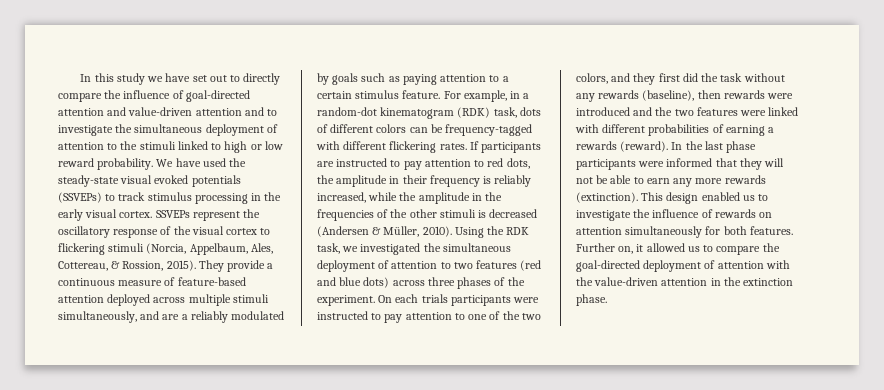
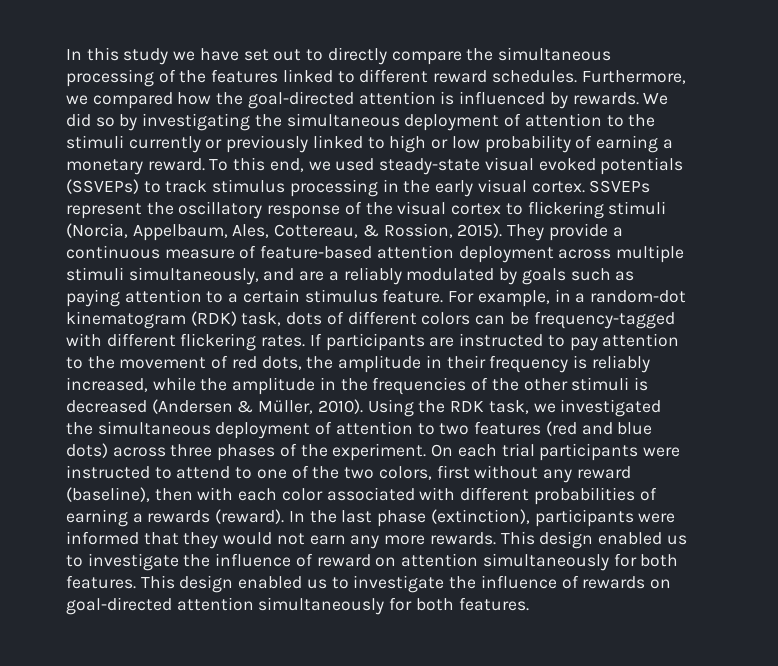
[123,90,250,102] [58,107,278,116] [58,125,113,136] influence of goal-directed attention and value-driven attention and to investigate -> [497,47,611,61] [66,69,686,87] [66,91,669,109] [66,113,251,131] simultaneous processing of the features linked to different reward schedules. Furthermore, we compared how the goal-directed attention is influenced by rewards. We did so by investigating
(176, 145) none -> [128,135,309,153] currently or previously
[58,158,247,170] reward probability. We have used the -> [484,135,673,153] [66,157,375,175] probability of earning a monetary reward. To this end, we used
[107,294,151,306] deployed -> [458,246,554,263] deployment
(485, 163) none -> [87,355,229,369] the movement of
[421,294,448,303] trials -> [501,443,535,457] trial
[384,312,452,323] pay attention -> [176,466,231,479] attend
[611,73,743,85] and they first did the task -> [436,465,470,479] first
[598,90,640,99] rewards -> [576,466,631,479] reward
[723,90,794,99] [576,107,799,116] rewards were introduced and the two features were linked -> [197,487,415,501] with each color associated
(757, 147) none -> [430,509,530,524] (extinction),
[764,158,785,167] [576,175,766,187] [576,192,638,203] will not be able to earn any more rewards (extinction). -> [223,531,687,549] [66,553,679,571] [66,575,136,589] would not earn any more rewards. This design enabled us to investigate the influence of reward on attention simultaneously for both features.
[576,226,793,238] [576,243,780,255] [576,260,790,272] [576,277,794,286] [576,294,607,306] attention simultaneously for both features. Further on, it allowed us to compare the goal-directed deployment of attention with the value-driven attention in the extinction phase. -> [66,597,529,615] goal-directed attention simultaneously for both features.

